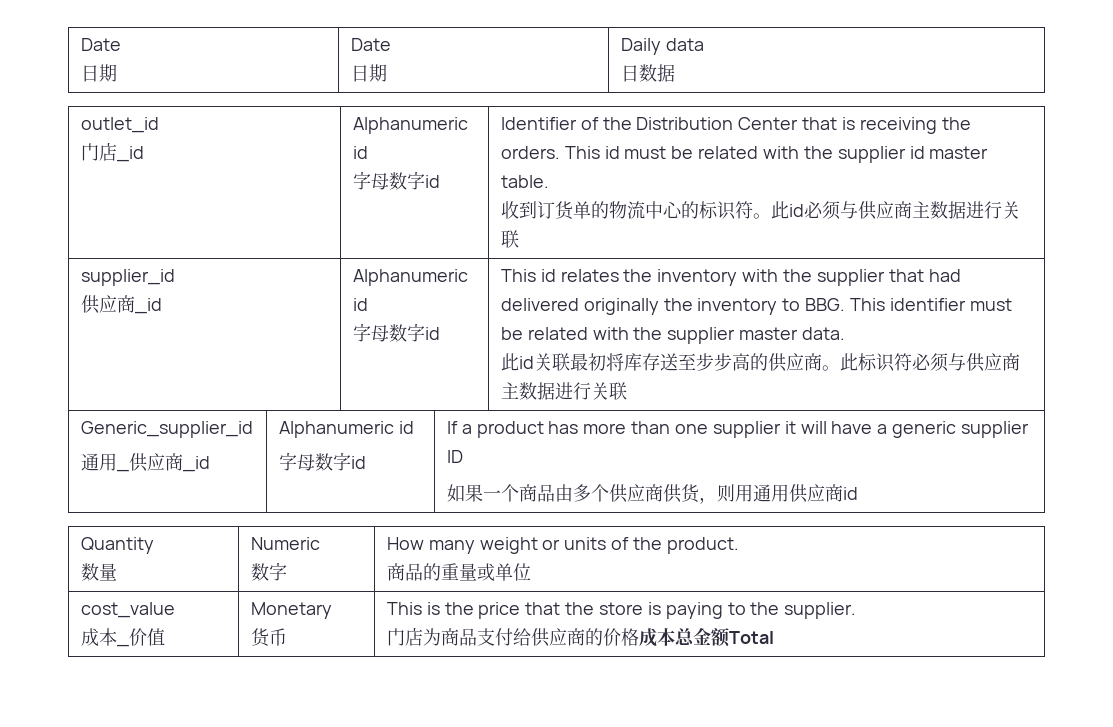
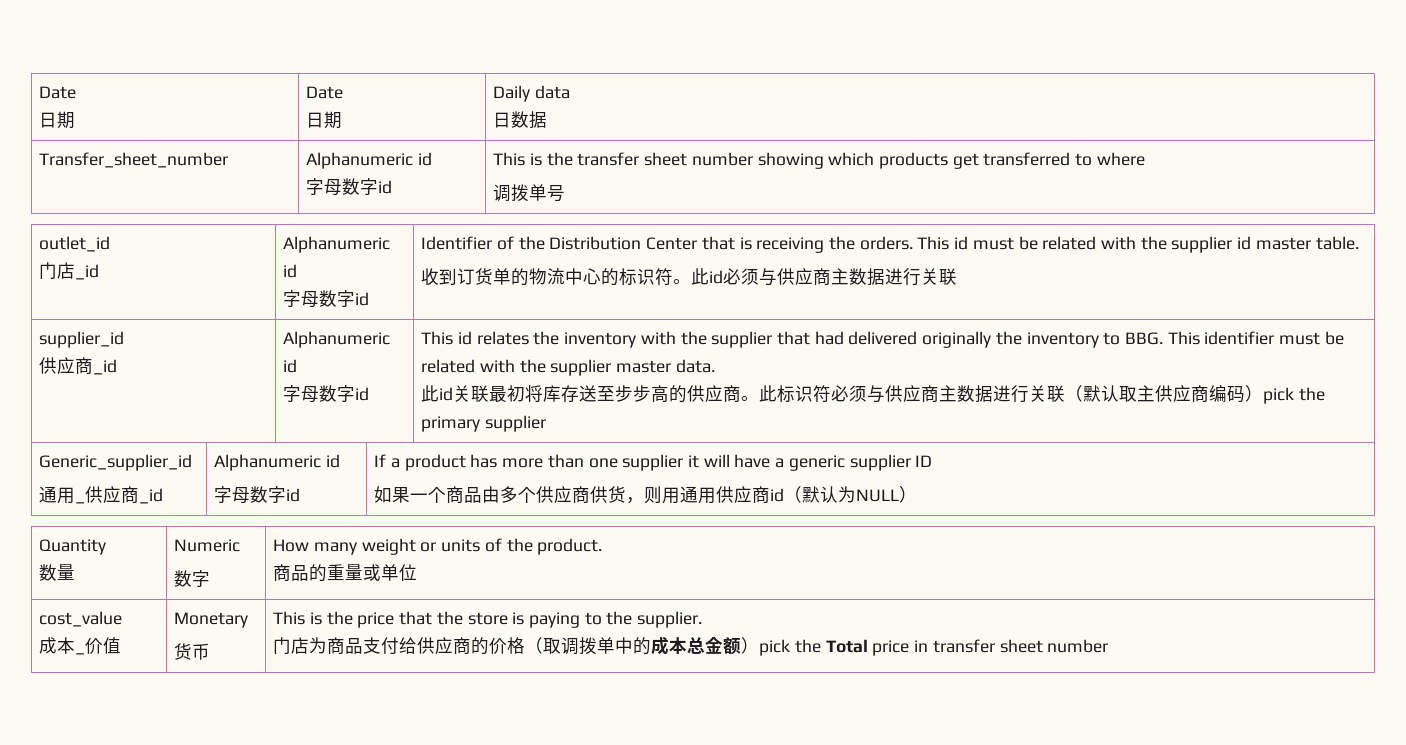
(675, 73) none -> [39,152,229,168] [306,152,432,169] [306,178,393,196] [493,152,1145,169] [493,184,566,202] // Transfer_sheet_number | Alphanumeric id // 字母数字id | This is the transfer sheet number showing which products get transferred to where // 调拨单号
(627, 391) none -> [1065,385,1325,404] [421,415,546,432] （默认取主供应商编码）pick the primary supplier
(858, 493) none -> [784,486,918,503] （默认为NULL）
[638,628,774,647] 成本总金额Total -> [525,636,1109,656] （取调拨单中的成本总金额）pick the Total price in transfer sheet number

